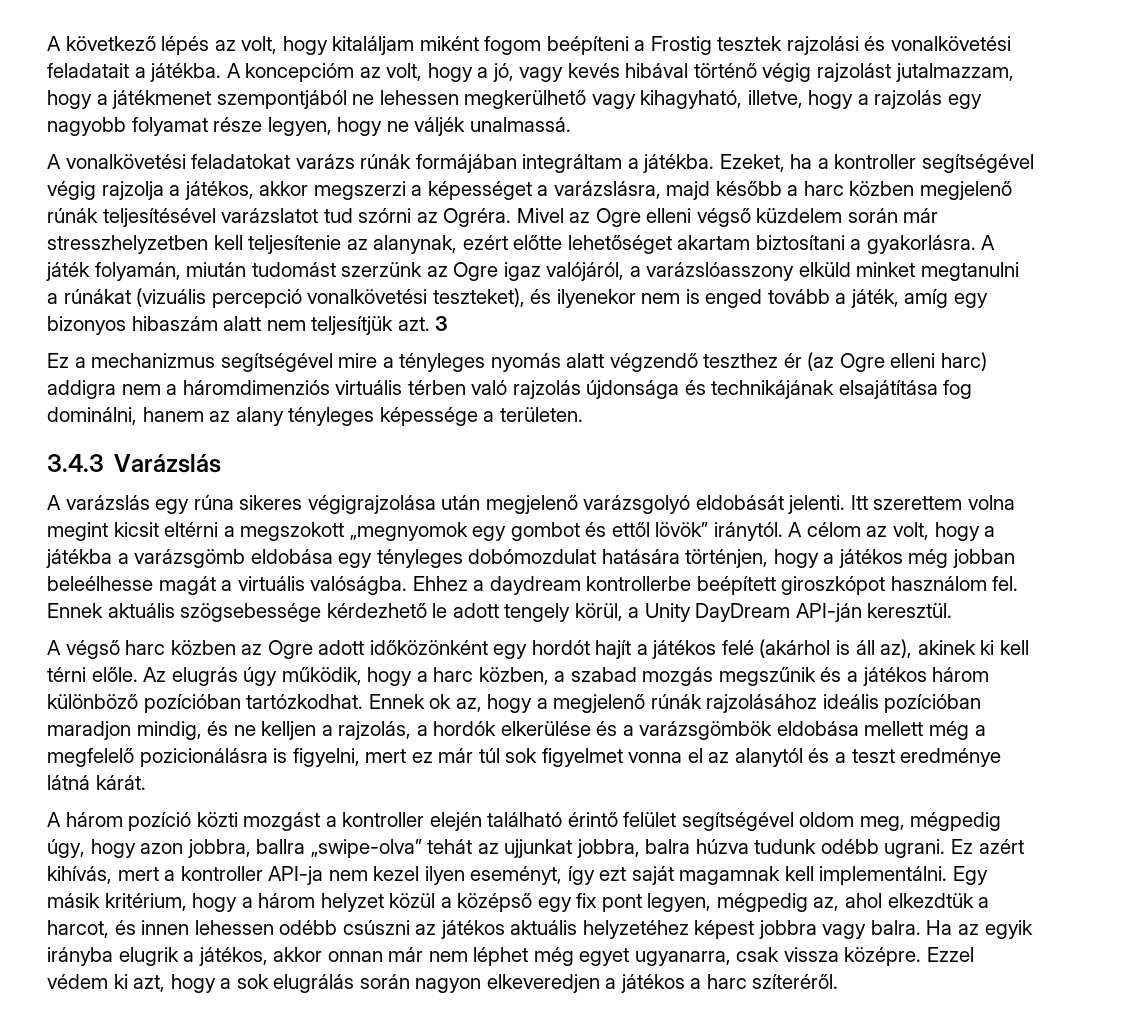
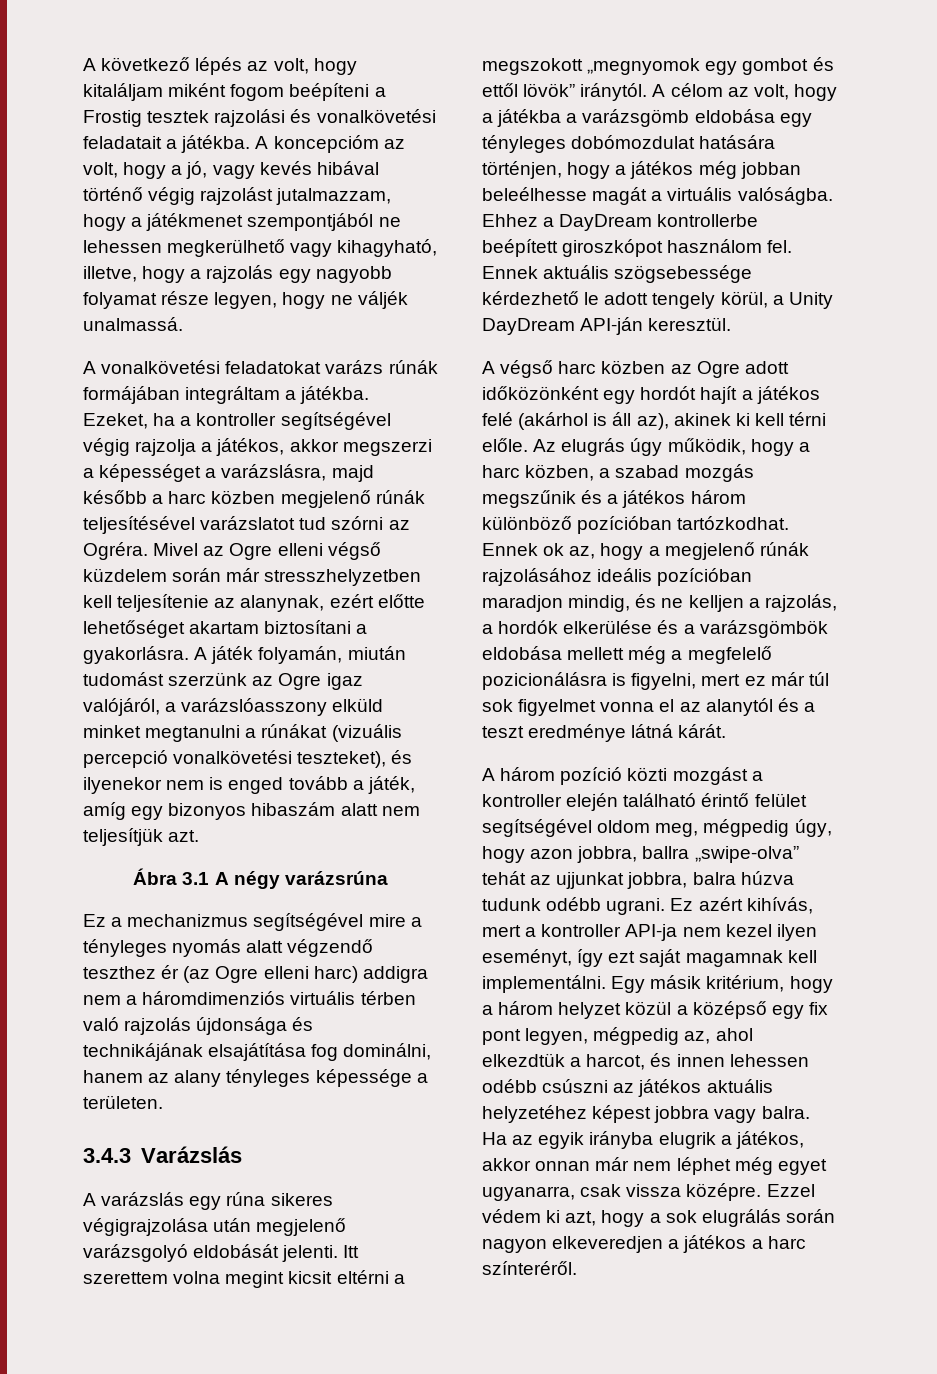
[435,316,449,331] 3 -> [133,868,388,889] // Ábra 3.1 A négy varázsrúna
[489,576,581,595] daydream -> [559,214,653,231] DayDream
[752,974,839,989] szíteréről. -> [482,1261,577,1275] színteréről.

